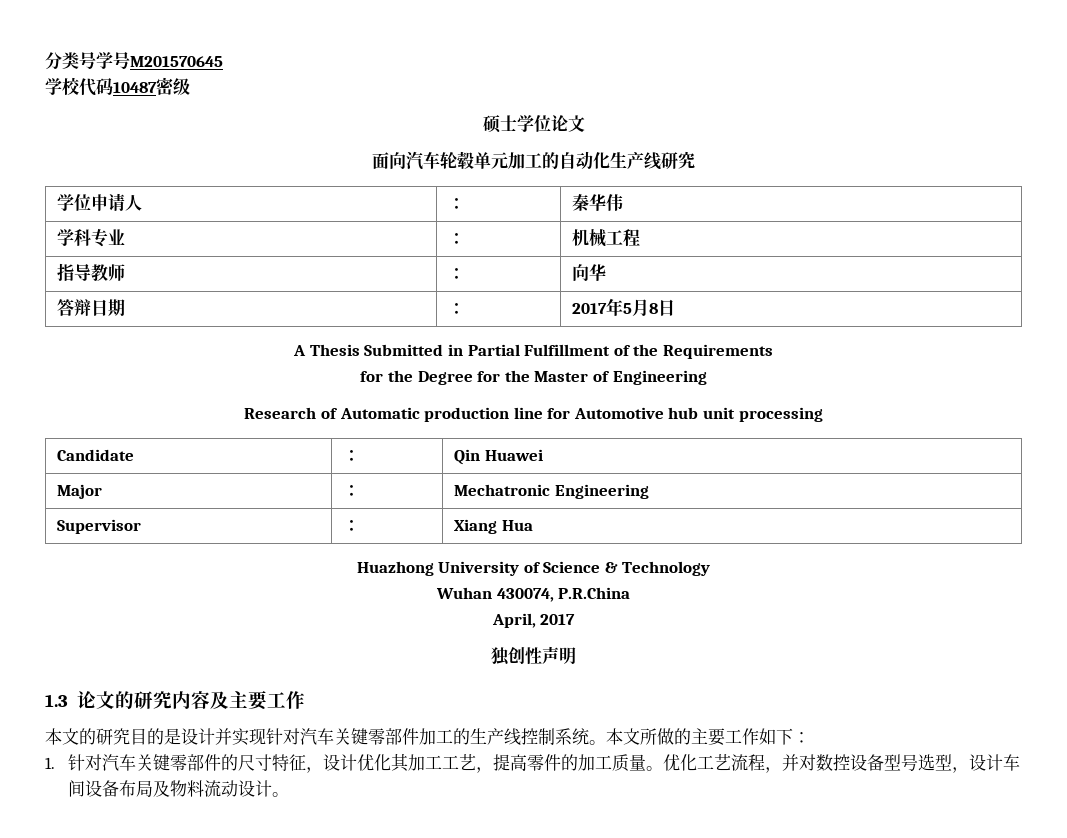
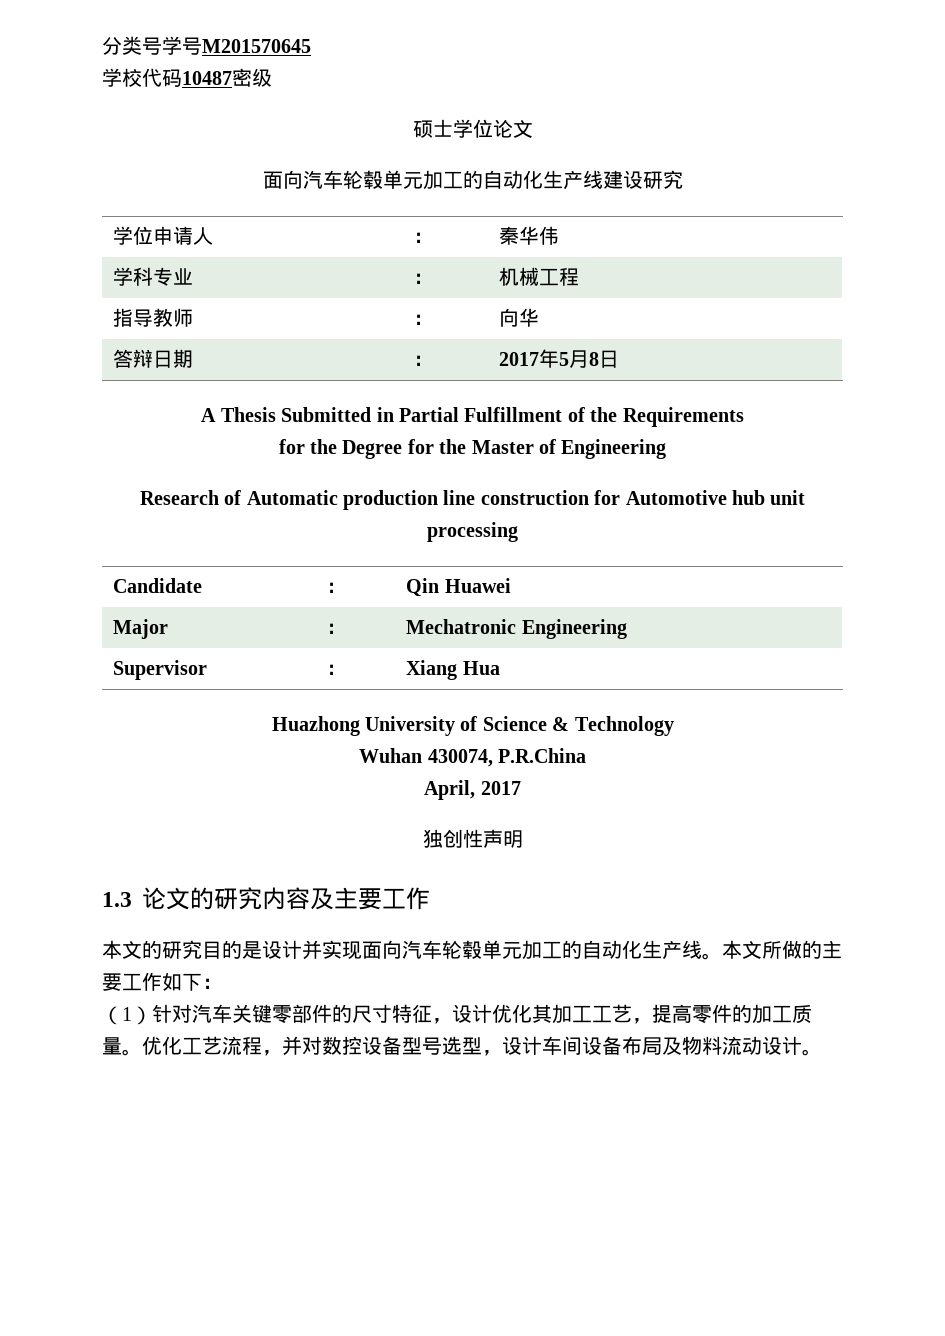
(661, 161) none -> [602,170,643,189] 建设
(543, 413) none -> [480,490,589,505] construction
[266,728,589,746] 针对汽车关键零部件加工的生产线控制系统 -> [362,940,702,960] 面向汽车轮毂单元加工的自动化生产线
[45,757,55,769] 1. -> [102,1006,152,1025] （1）

